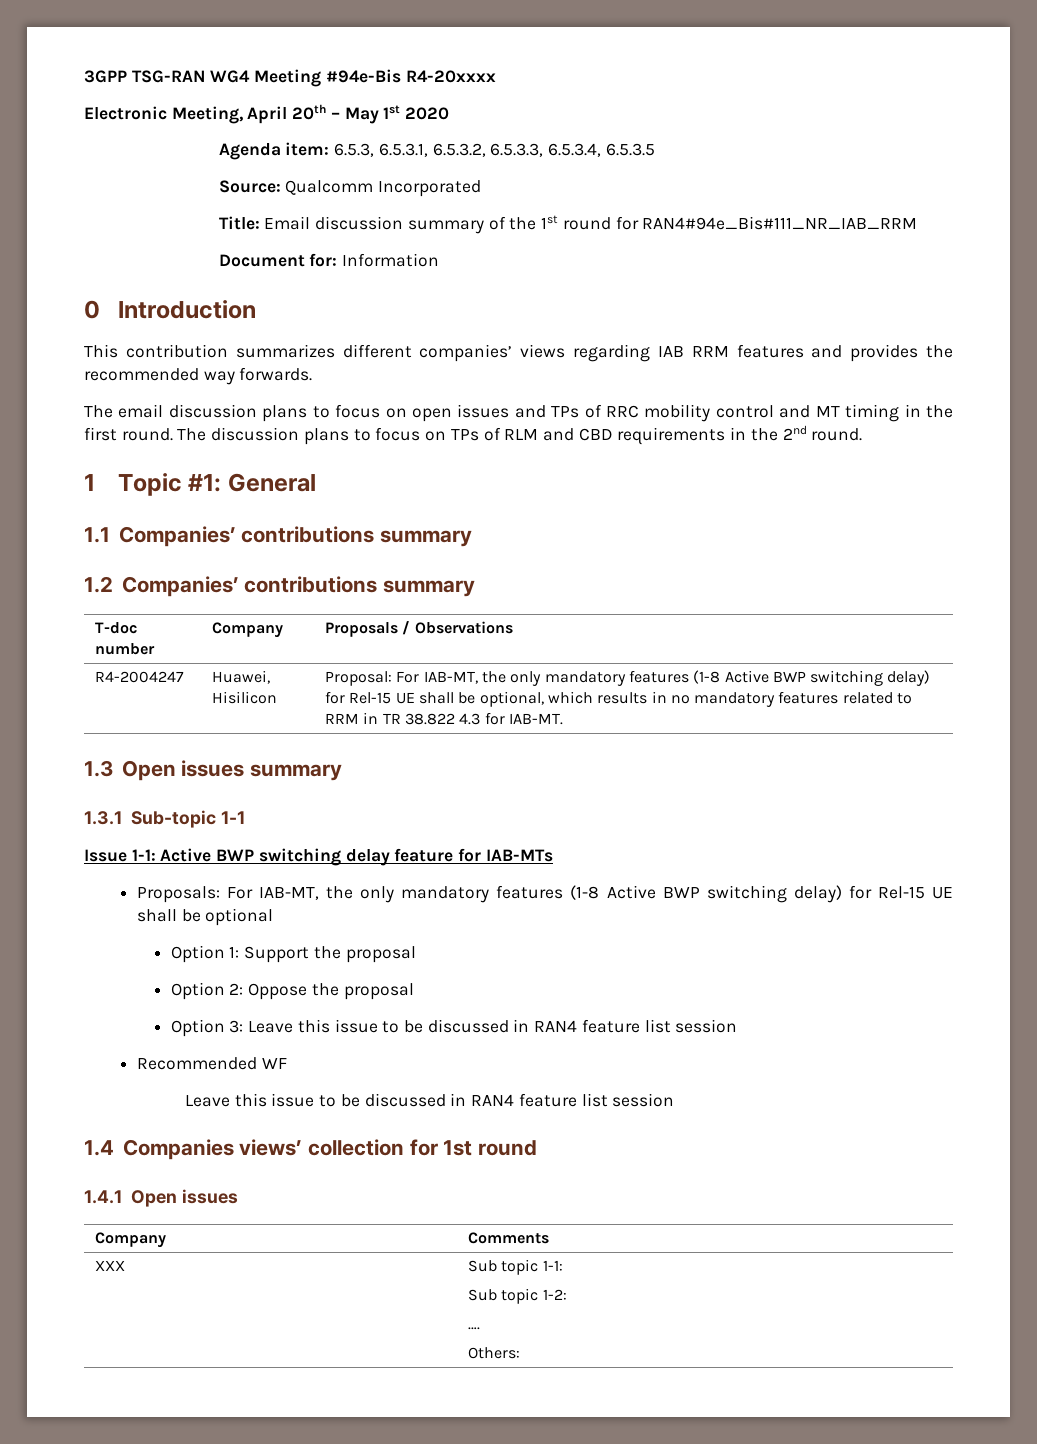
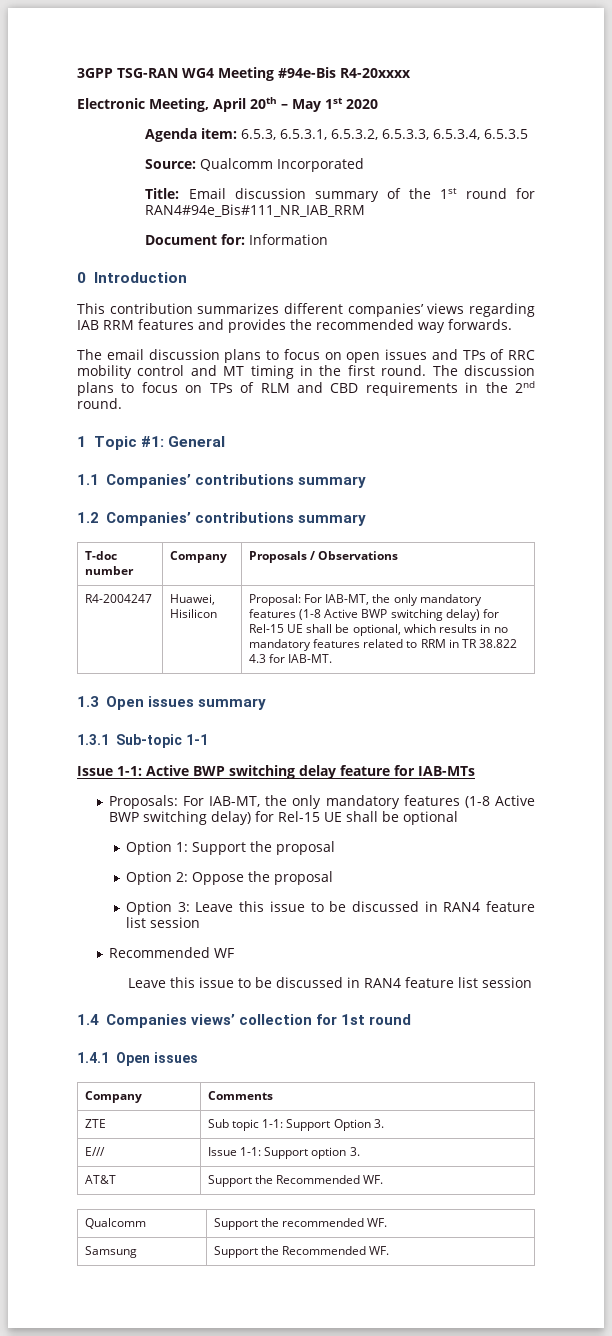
[94,1260,125,1271] XXX -> [84,1119,106,1128] ZTE
[467,1288,567,1304] [467,1327,480,1330] [467,1347,520,1359] // Sub topic 1-2: // …. // Others: -> [286,1119,384,1131] [84,1147,105,1156] [207,1147,360,1159] [84,1175,116,1184] [207,1175,384,1187] [84,1218,146,1229] [213,1218,388,1230] [84,1246,137,1258] [213,1246,390,1258] Support Option 3. // E/// | Issue 1-1: Support option 3. // AT&T | Support the Recommended WF. // Qualcomm | Support the recommended WF. // Samsung | Support the Recommended WF.

